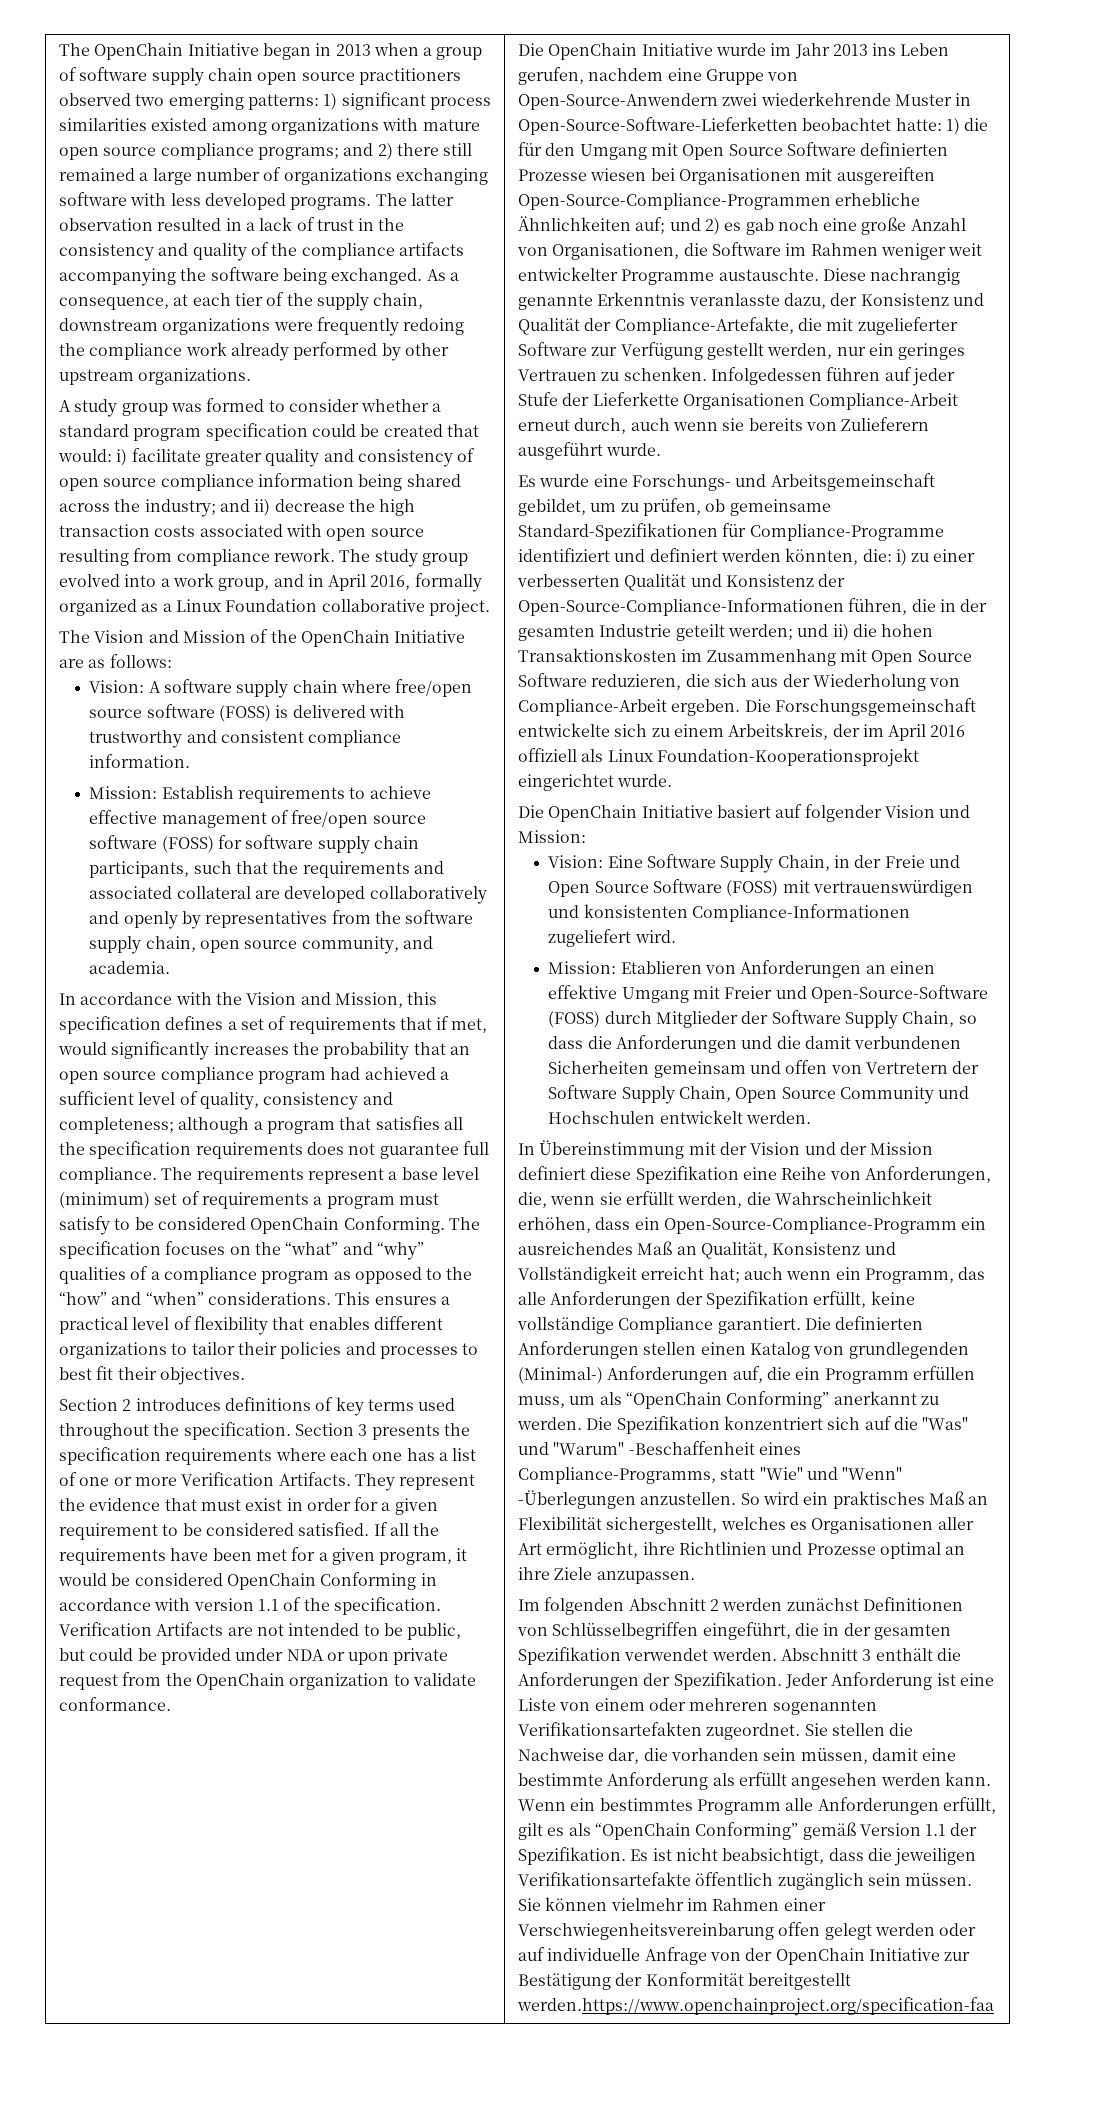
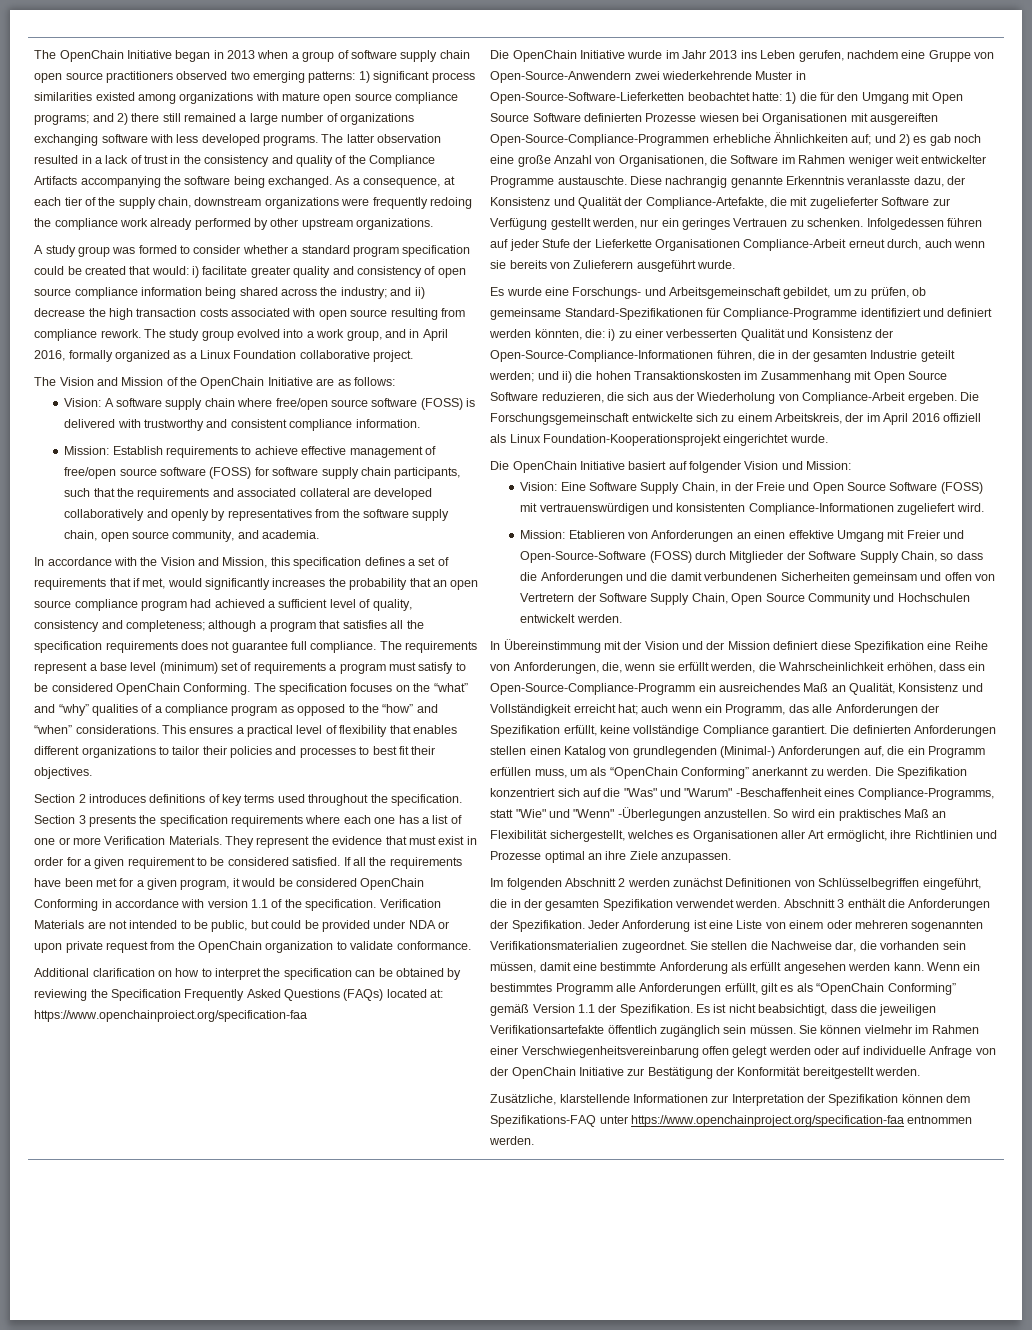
[301,242,464,260] compliance artifacts -> [369,155,436,167] [34,176,78,185] Compliance Artifacts
[278,1472,351,1486] Artifacts. -> [168,836,222,845] Materials.
[156,1622,224,1636] Artifacts -> [34,920,85,929] Materials
(171, 1704) none -> [34,968,462,980] [34,989,444,1001] [34,1010,308,1022] // Additional clarification on how to interpret the specification can be obtained by reviewing the Specification Frequently Asked Questions (FAQs) located at: https://www.openchainproiect.org/specification-faa
[517,1722,702,1736] Verifikationsartefakten -> [490,941,619,950] Verifikationsmaterialien
[516,1997,994,2016] werden.https://www.openchainproject.org/specification-faa -> [875,1067,921,1076] [490,1094,971,1106] [490,1115,973,1127] [489,1136,535,1145] werden. // Zusätzliche, klarstellende Informationen zur Interpretation der Spezifikation können dem Spezifikations-FAQ unter https://www.openchainproject.org/specification-faa entnommen werden.

